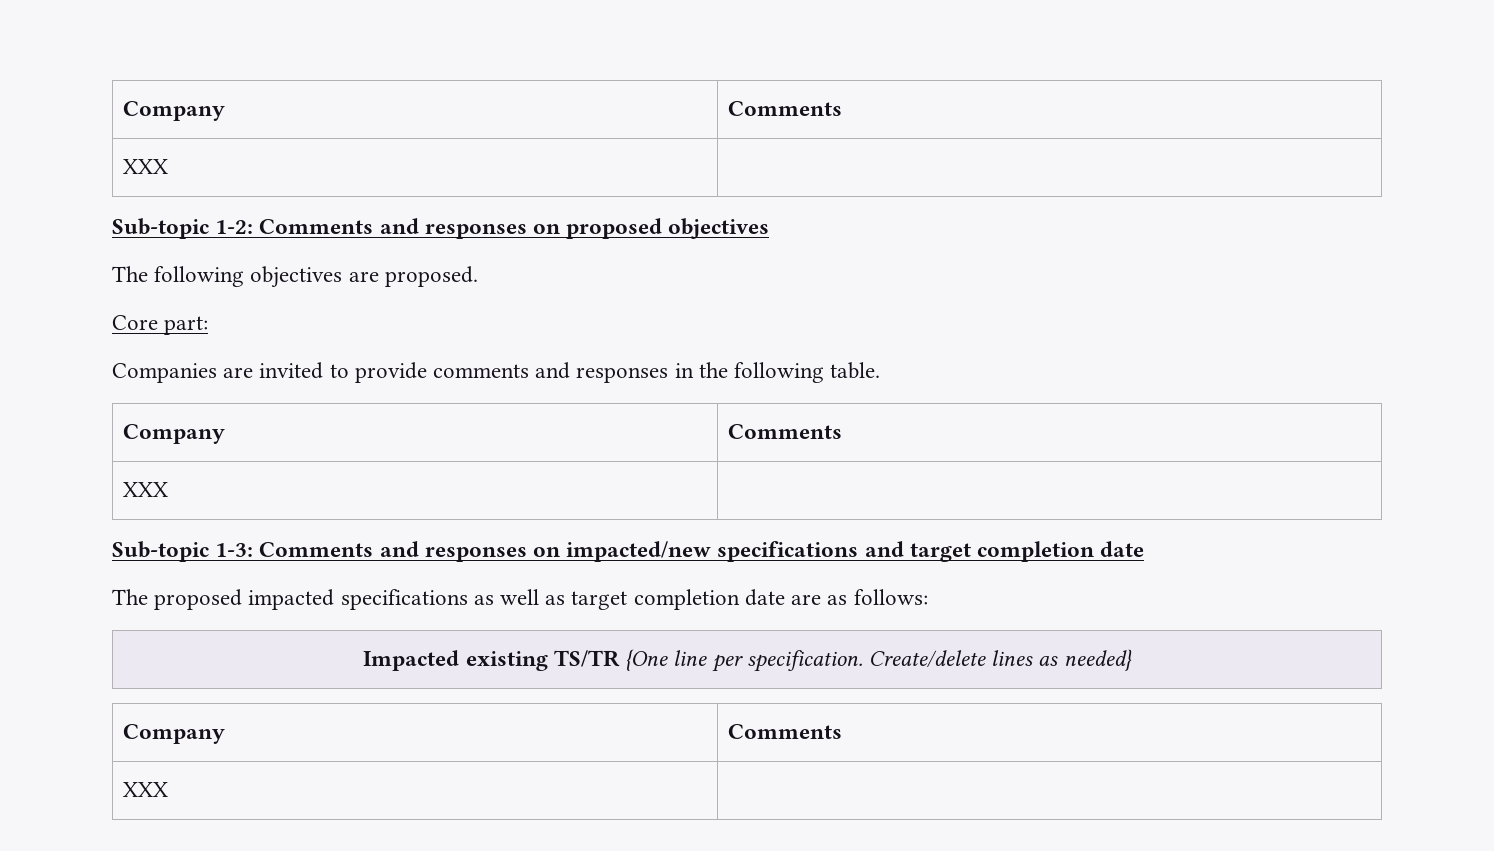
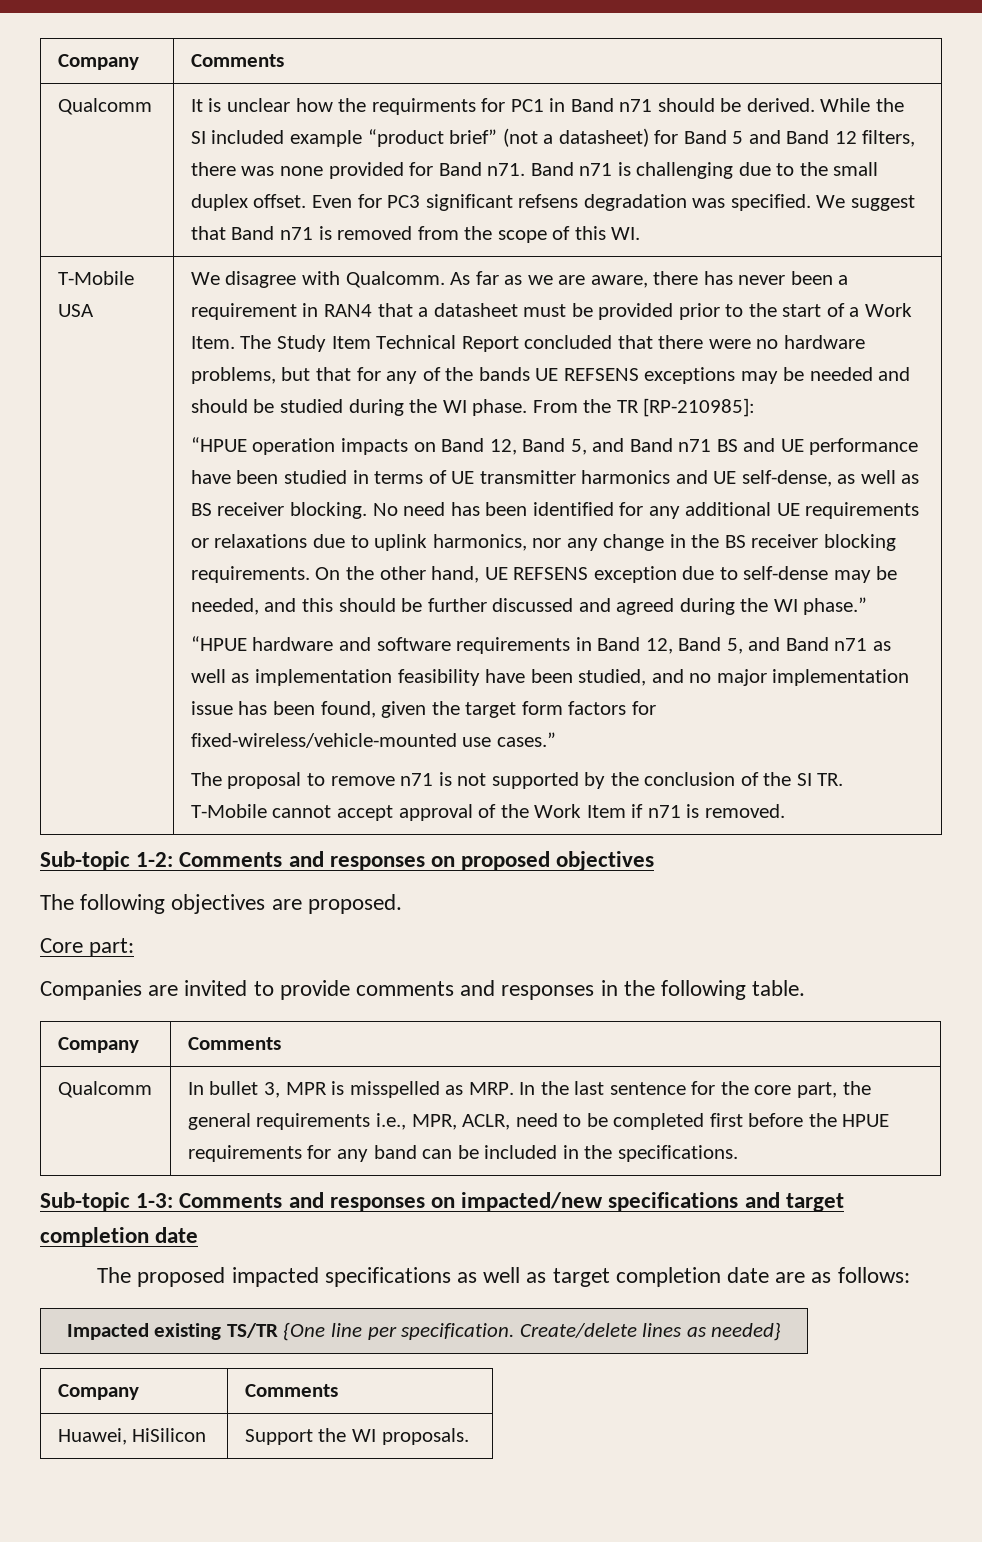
[123,101,226,121] [728,101,843,116] [123,159,169,174] Company | Comments // XXX | -> [57,54,139,70] [190,54,284,67] [57,98,152,115] [190,98,904,115] [190,128,916,147] [190,162,879,179] [190,194,915,211] [190,226,641,243] [57,271,134,285] [57,304,94,317] [190,271,849,288] [190,303,912,320] [190,335,865,352] [190,367,911,384] [190,398,756,417] [190,437,919,455] [190,470,920,487] [190,502,920,519] [190,534,896,551] [190,566,898,583] [190,597,868,615] [190,636,891,654] [190,669,910,686] [190,701,656,718] [190,732,557,748] [190,772,844,789] [190,804,785,821] Company | Comments // Qualcomm | It is unclear how the requirments for PC1 in Band n71 should be derived. While the SI included example “product brief” (not a datasheet) for Band 5 and Band 12 filters, there was none provided for Band n71. Band n71 is challenging due to the small duplex offset. Even for PC3 significant refsens degradation was specified. We suggest that Band n71 is removed from the scope of this WI. // T-Mobile USA | We disagree with Qualcomm. As far as we are aware, there has never been a requirement in RAN4 that a datasheet must be provided prior to the start of a Work Item. The Study Item Technical Report concluded that there were no hardware problems, but that for any of the bands UE REFSENS exceptions may be needed and should be studied during the WI phase. From the TR [RP-210985]: // “HPUE operation impacts on Band 12, Band 5, and Band n71 BS and UE performance have been studied in terms of UE transmitter harmonics and UE self-dense, as well as BS receiver blocking. No need has been identified for any additional UE requirements or relaxations due to uplink harmonics, nor any change in the BS receiver blocking requirements. On the other hand, UE REFSENS exception due to self-dense may be needed, and this should be further discussed and agreed during the WI phase.” // “HPUE hardware and software requirements in Band 12, Band 5, and Band n71 as well as implementation feasibility have been studied, and no major implementation issue has been found, given the target form factors for fixed-wireless/vehicle-mounted use cases.” // The proposal to remove n71 is not supported by the conclusion of the SI TR. T-Mobile cannot accept approval of the Work Item if n71 is removed.
[123,482,169,497] XXX | -> [57,1081,152,1098] [187,1081,871,1098] [187,1113,890,1130] [187,1145,738,1162] Qualcomm | In bullet 3, MPR is misspelled as MRP. In the last sentence for the core part, the general requirements i.e., MPR, ACLR, need to be completed first before the HPUE requirements for any band can be included in the specifications.
[123,782,169,797] XXX | -> [57,1428,207,1445] [244,1428,469,1445] Huawei, HiSilicon | Support the WI proposals.

